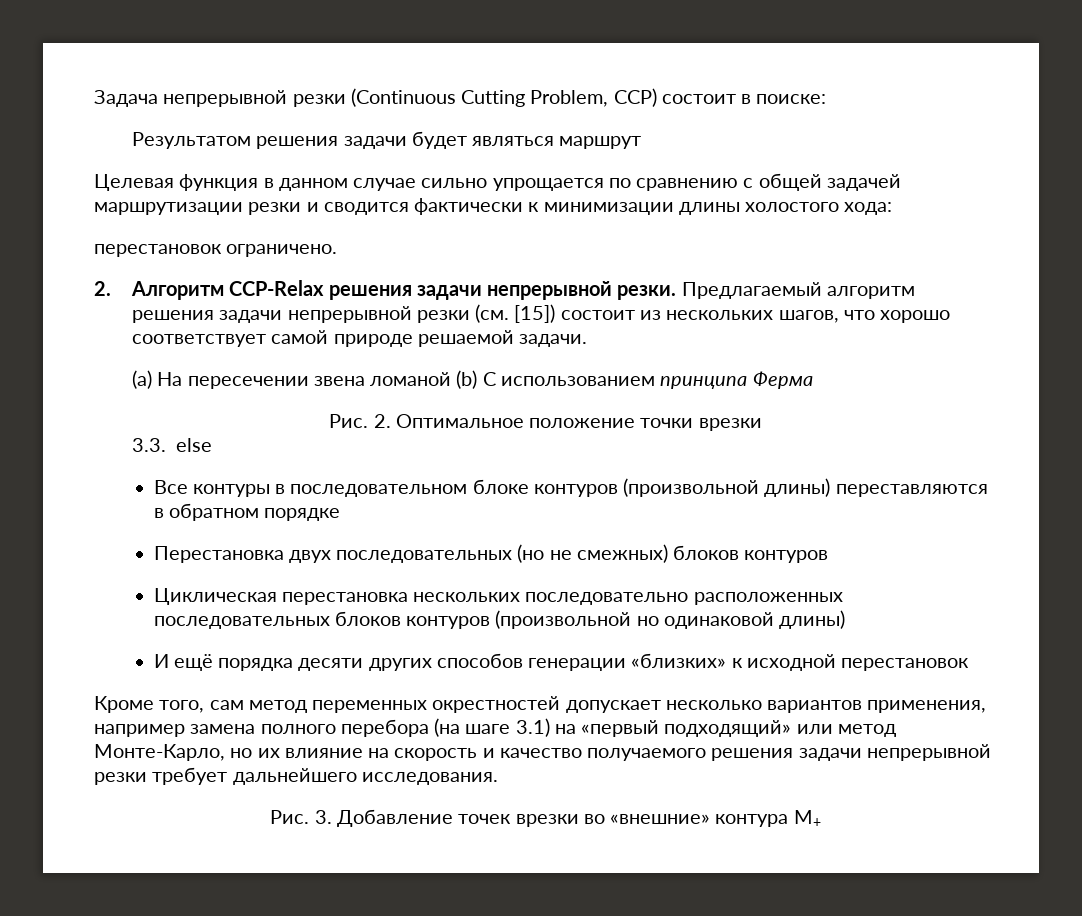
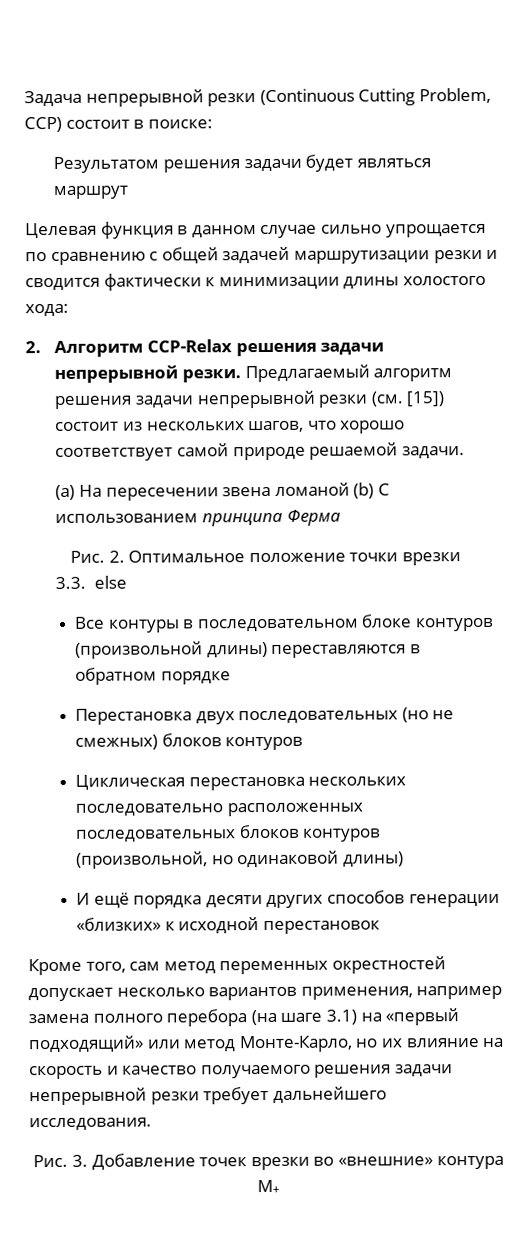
[94,244,338,257] // перестановок ограничено. -> (69, 310) none
[495,610,632,629] (произвольной -> [76,851,209,869] (произвольной,

